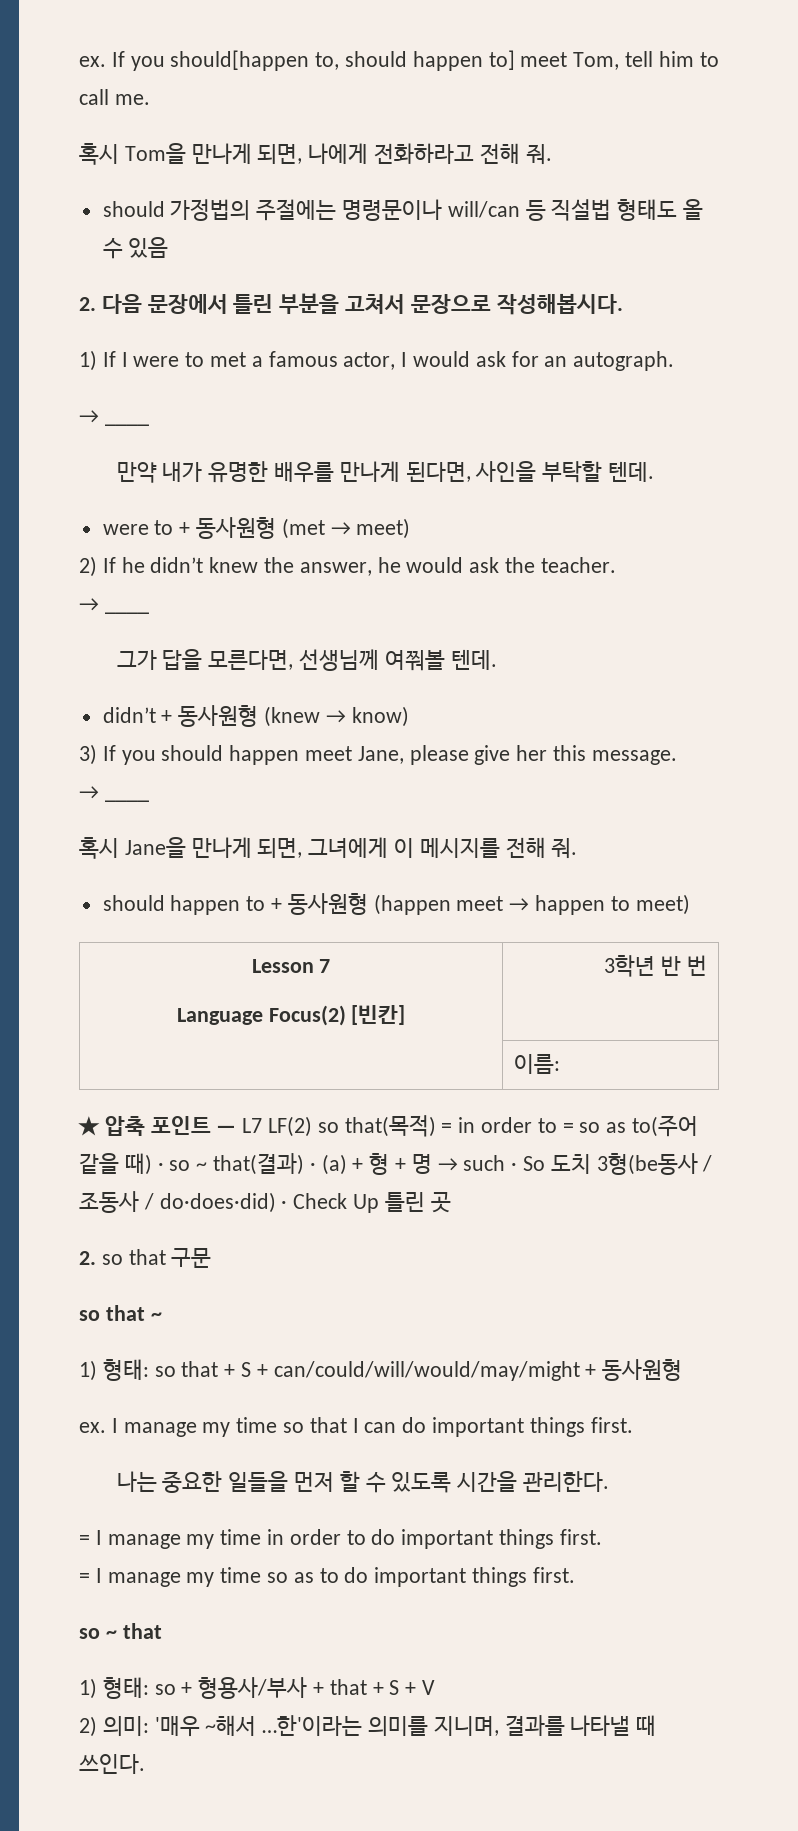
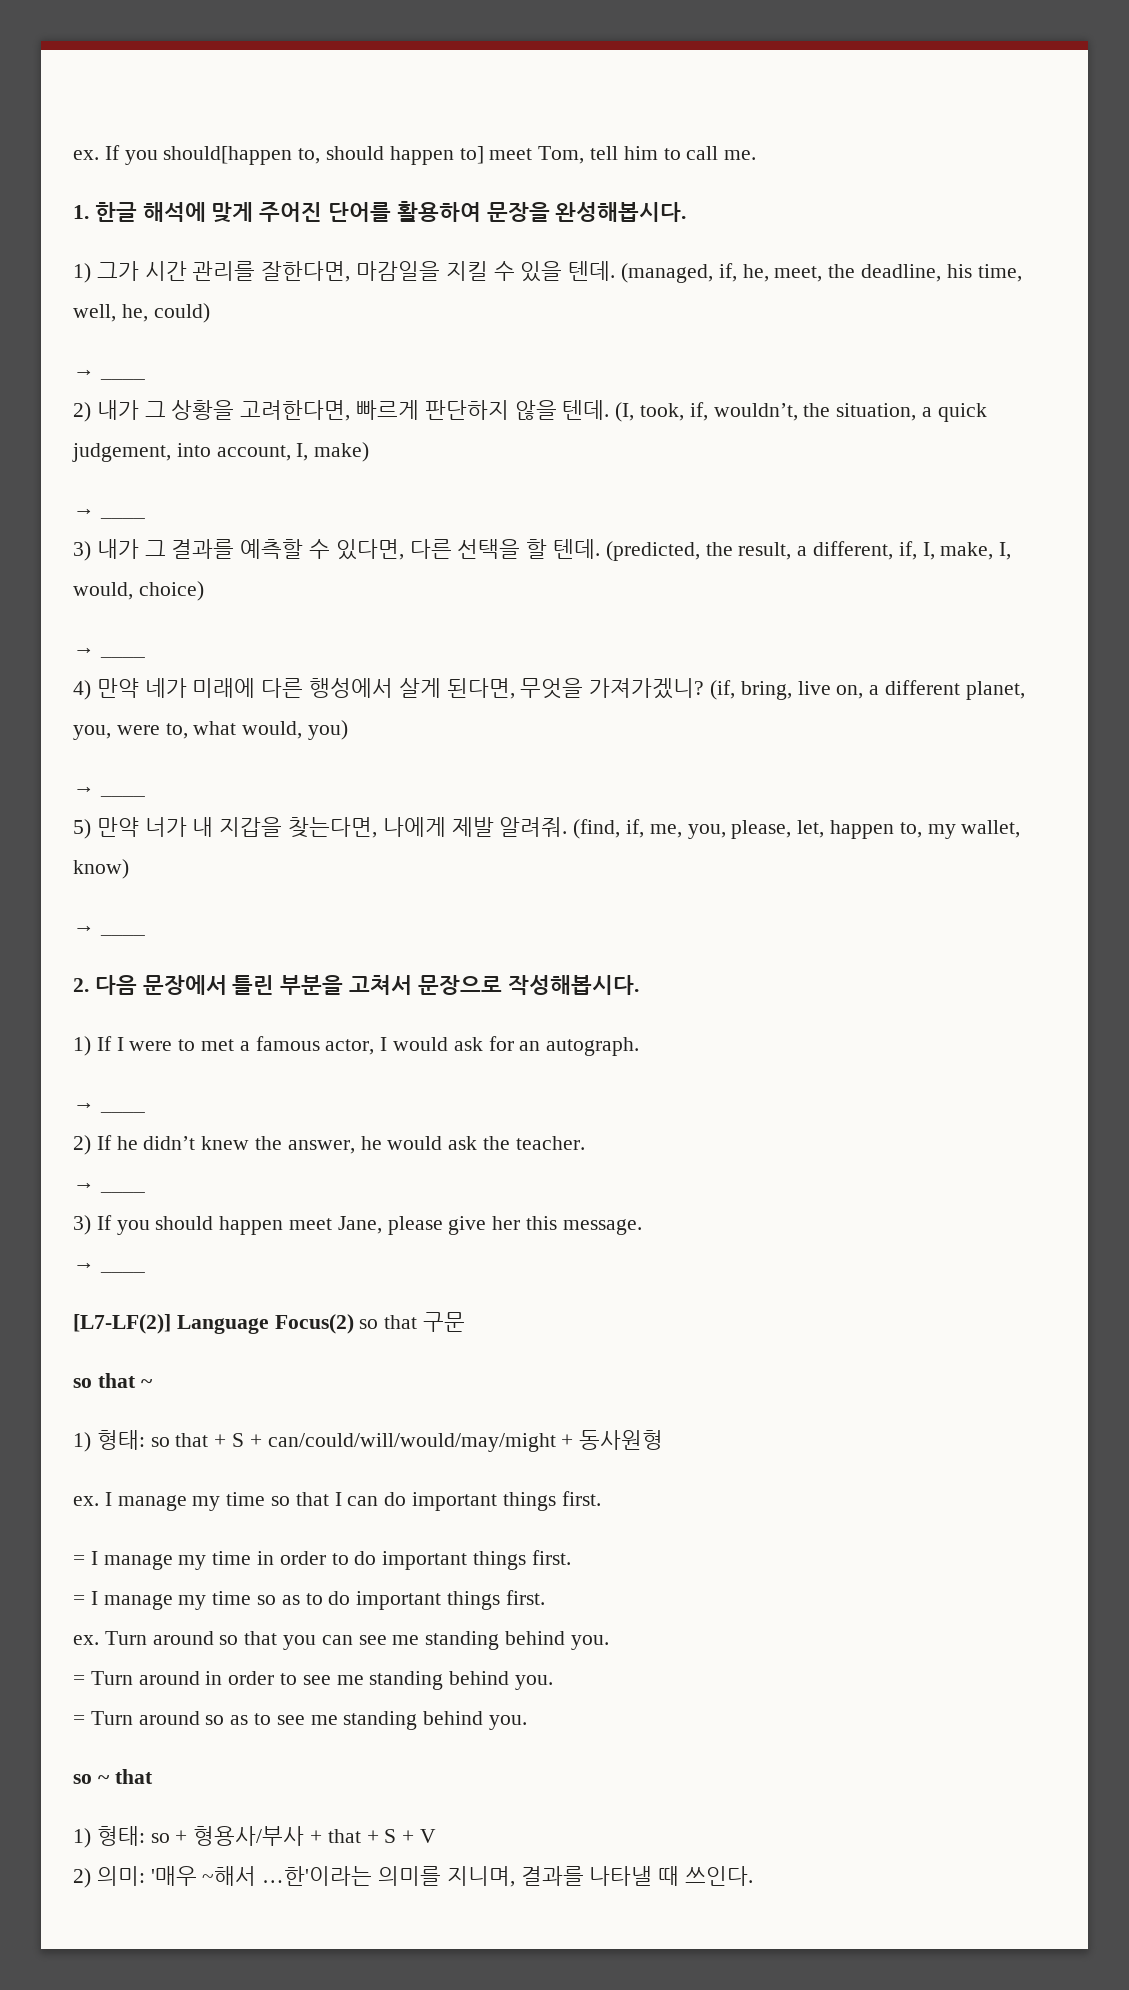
[79,143,552,165] [102,199,704,221] [102,237,169,259] 혹시 Tom을 만나게 되면, 나에게 전화하라고 전해 줘. // should 가정법의 주절에는 명령문이나 will/can 등 직설법 형태도 올 수 있음 -> [73,201,687,223] [73,261,1022,283] [73,303,210,323] [73,369,95,377] [99,377,145,380] [73,400,987,422] [72,442,370,462] [73,508,95,516] [99,516,145,519] [73,539,1012,561] [73,581,204,601] [73,647,95,655] [99,655,145,658] [73,678,1025,700] [73,720,349,740] [73,786,95,794] [99,794,145,797] [73,817,1021,839] [73,859,129,879] [73,925,95,933] [99,933,145,936] 1. 한글 해석에 맞게 주어진 단어를 활용하여 문장을 완성해봅시다. // 1) 그가 시간 관리를 잘한다면, 마감일을 지킬 수 있을 텐데. (managed, if, he, meet, the deadline, his time, well, he, could) // → ____ // 2) 내가 그 상황을 고려한다면, 빠르게 판단하지 않을 텐데. (I, took, if, wouldn’t, the situation, a quick judgement, into account, I, make) // → ____ // 3) 내가 그 결과를 예측할 수 있다면, 다른 선택을 할 텐데. (predicted, the result, a different, if, I, make, I, would, choice) // → ____ // 4) 만약 네가 미래에 다른 행성에서 살게 된다면, 무엇을 가져가겠니? (if, bring, live on, a different planet, you, were to, what would, you) // → ____ // 5) 만약 너가 내 지갑을 찾는다면, 나에게 제발 알려줘. (find, if, me, you, please, let, happen to, my wallet, know) // → ____
[116,461,654,483] [102,517,411,539] // 만약 내가 유명한 배우를 만나게 된다면, 사인을 부탁할 텐데. // were to + 동사원형 (met → meet) -> (145, 1111) none
[116,649,497,671] [102,705,409,727] // 그가 답을 모른다면, 선생님께 여쭤볼 텐데. // didn’t + 동사원형 (knew → know) -> (145, 1191) none
[79,837,578,859] [102,893,690,915] [251,959,331,973] [176,1005,406,1026] [604,955,707,977] [514,1054,561,1074] [78,1115,699,1137] [79,1153,713,1175] [79,1191,451,1213] [79,1251,96,1265] 혹시 Jane을 만나게 되면, 그녀에게 이 메시지를 전해 줘. // should happen to + 동사원형 (happen meet → happen to meet) // Lesson 7 // Language Focus(2) [빈칸] | 3학년 반 번 // | 이름: // ★ 압축 포인트 — L7 LF(2) so that(목적) = in order to = so as to(주어 같을 때) · so ~ that(결과) · (a) + 형 + 명 → such · So 도치 3형(be동사 / 조동사 / do·does·did) · Check Up 틀린 곳 // 2. -> [73,1314,354,1334] [L7-LF(2)] Language Focus(2)
[116,1471,609,1493] // 나는 중요한 일들을 먼저 할 수 있도록 시간을 관리한다. -> (601, 1498) none
(575, 1575) none -> [73,1631,609,1650] [73,1671,554,1690] [73,1711,528,1730] // ex. Turn around so that you can see me standing behind you. // = Turn around in order to see me standing behind you. // = Turn around so as to see me standing behind you.

